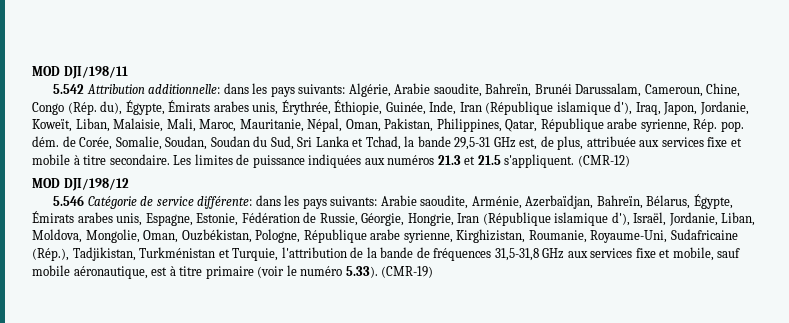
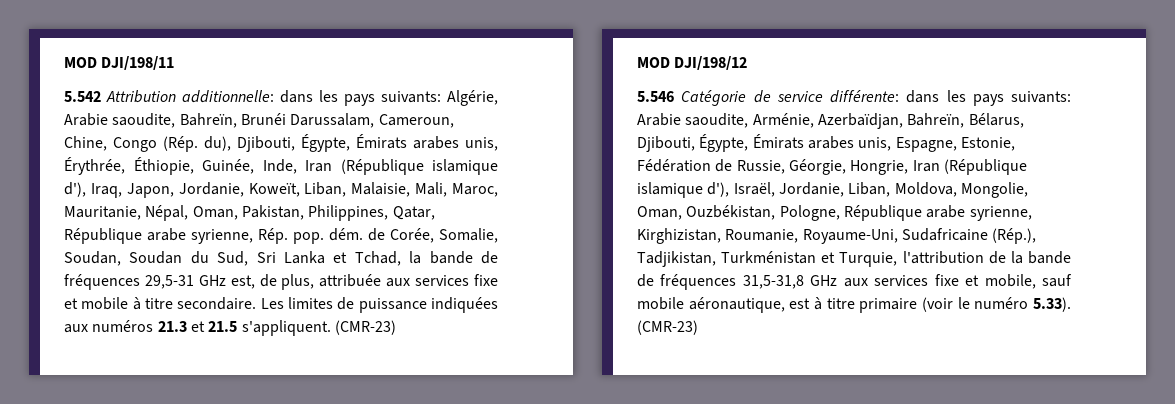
(123, 108) none -> [237,136,295,152] Djibouti,
(451, 141) none -> [480,251,498,264] [64,274,140,290] de fréquences
[577,155,630,167] (CMR-12) -> [334,320,396,335] (CMR-23)
(691, 202) none -> [637,136,695,152] Djibouti,
[381,266,434,278] (CMR-19) -> [637,320,698,335] (CMR-23)

